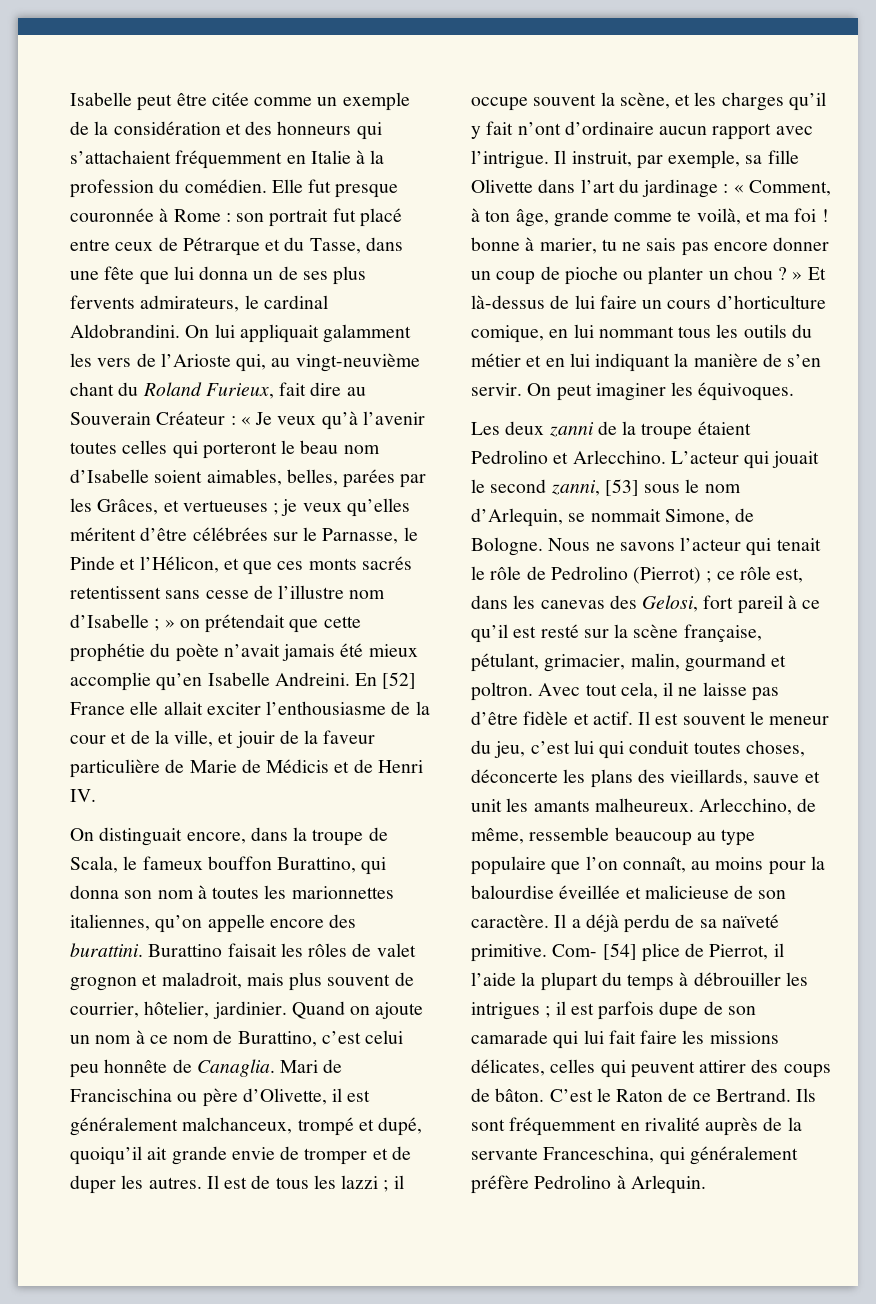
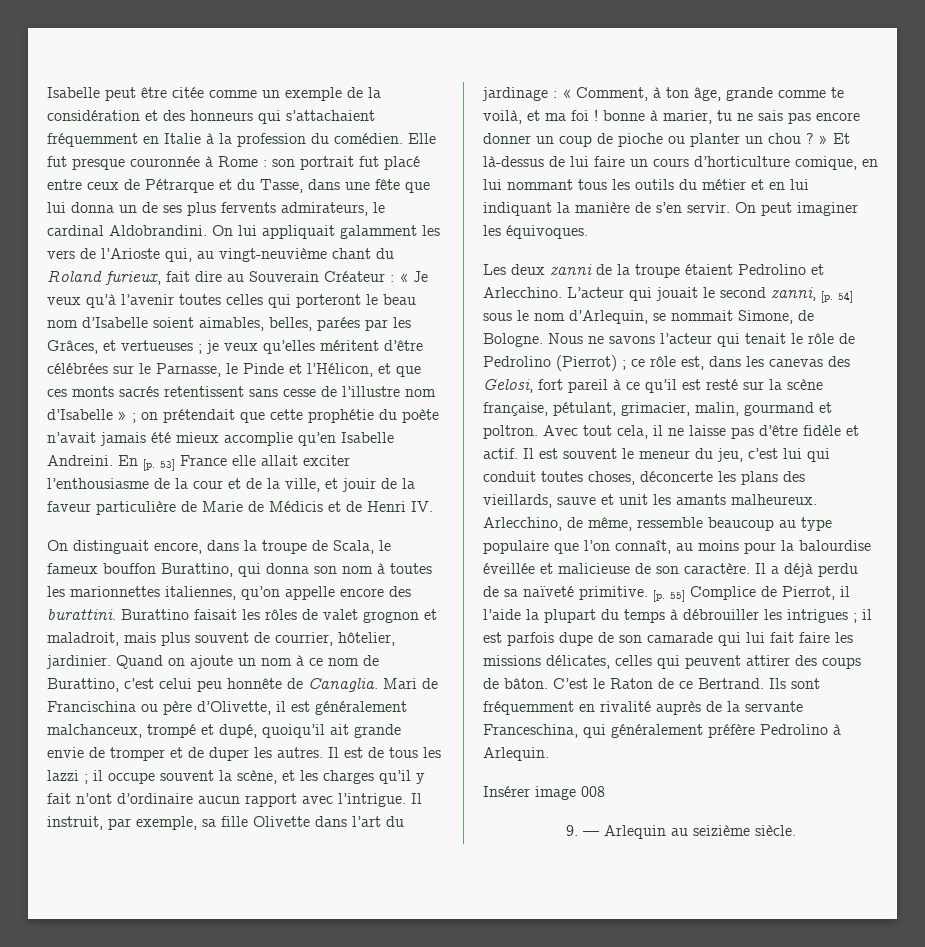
[205,383,274,399] Furieux, -> [105,271,161,285] furieux,
[154,619,175,631] ; » -> [118,411,136,423] » ;
[382,672,417,689] [52] -> [143,459,175,471] [p. 53]
[604,479,639,496] [53] -> [821,291,853,303] [p. 54]
[552,943,680,962] Com- [54] plice -> [653,586,756,602] [p. 55] Complice
(706, 1184) none -> [483,786,605,800] [565,825,796,839] // Insérer image 008 // 9. — Arlequin au seizième siècle.

